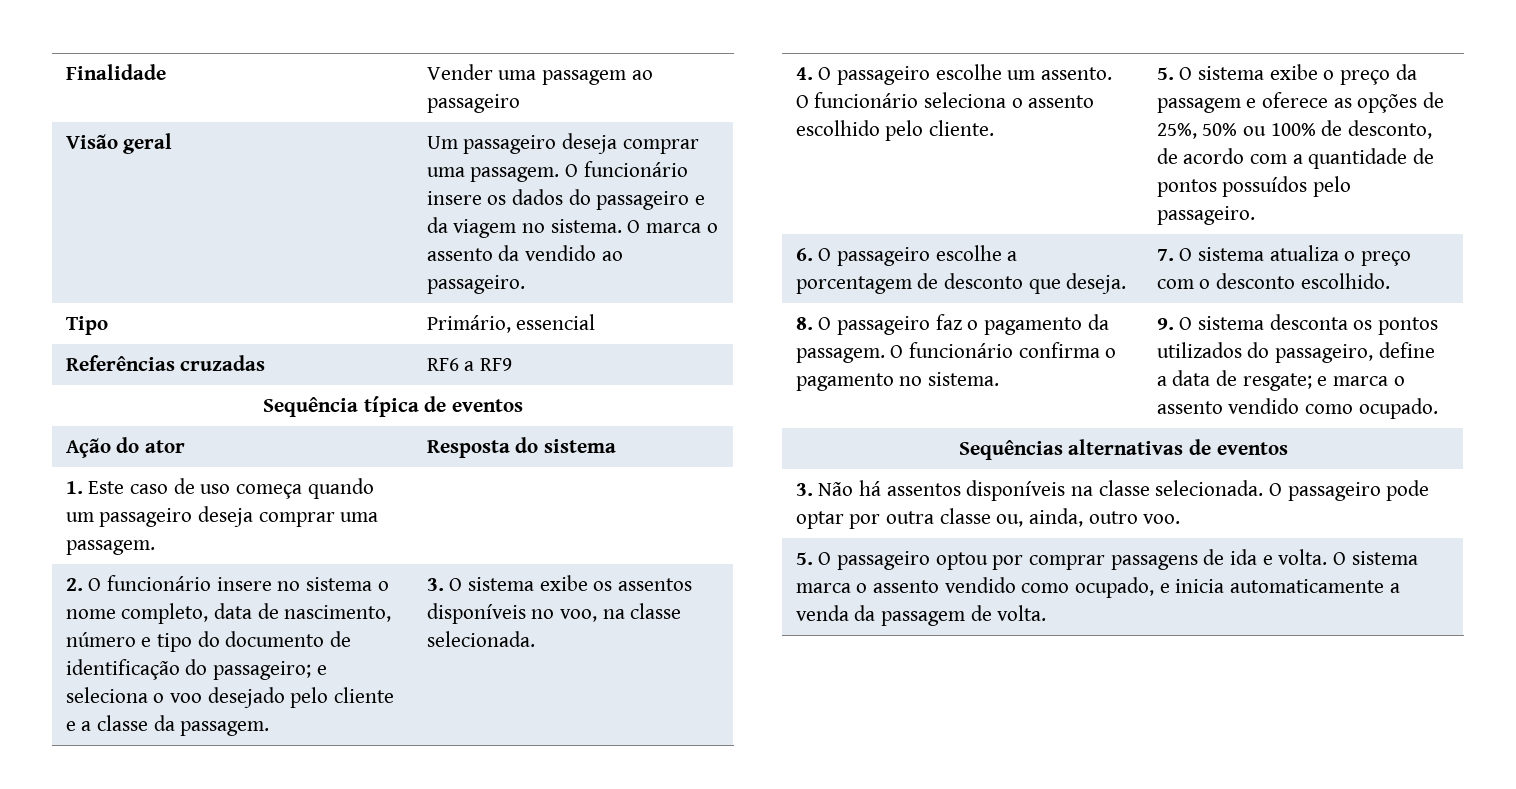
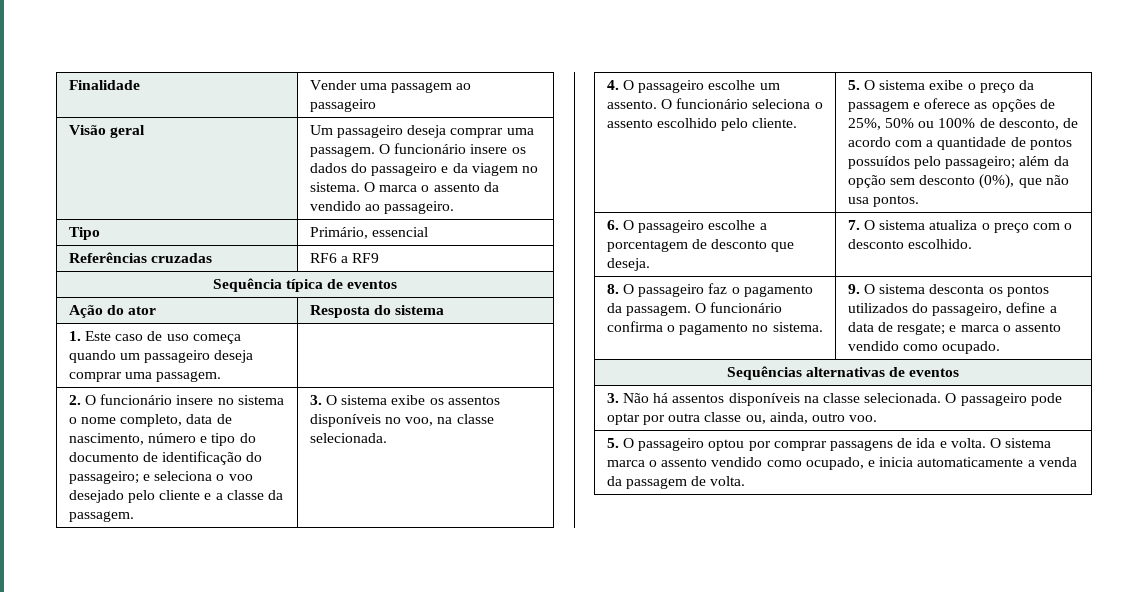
[1156,206,1255,225] passageiro. -> [945,156,1069,169] [847,174,1069,189] [847,195,920,207] passageiro; além da opção sem desconto (0%), que não usa pontos.

